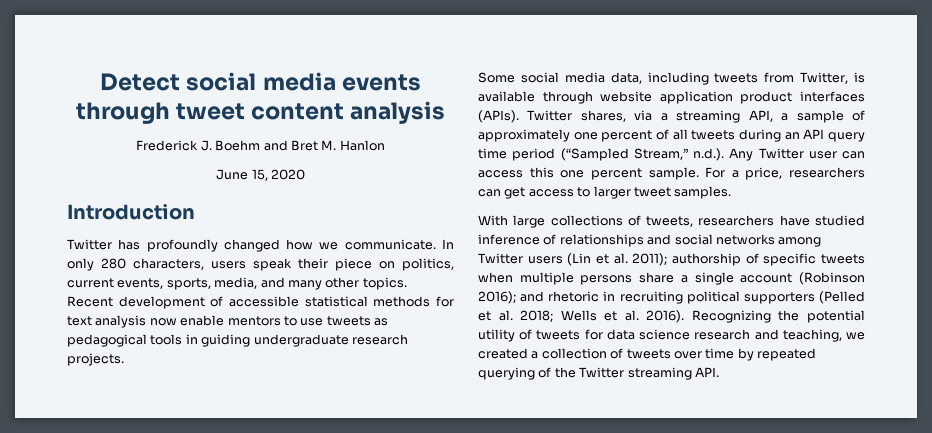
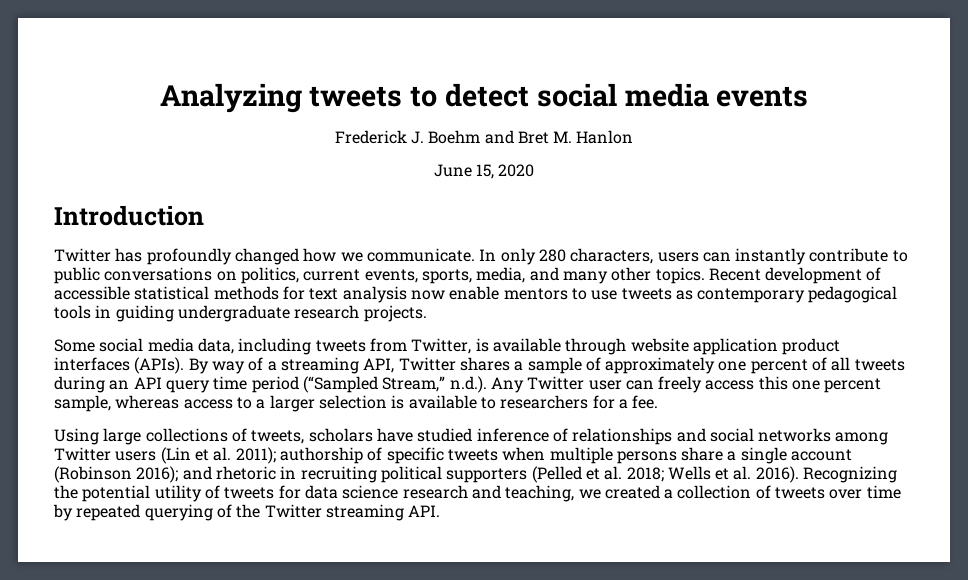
[100,73,181,91] Detect -> [159,83,529,113] Analyzing tweets to detect
[75,101,446,124] through tweet content analysis -> (809, 96) none
[253,258,372,271] speak their piece -> [702,248,908,265] [54,267,213,284] can instantly contribute to public conversations
(388, 322) none -> [697,288,806,303] contemporary
[527,110,653,122] Twitter shares, via -> [188,357,264,374] By way of
(773, 116) none -> [398,357,510,371] Twitter shares
(865, 155) none -> [658,376,703,393] freely
[648,167,865,180] [478,186,732,199] [478,215,508,226] sample. For a price, researchers can get access to larger tweet samples. // With -> [54,395,659,412] [54,428,99,445] sample, whereas access to a larger selection is available to researchers for a fee. // Using
[698,215,775,226] researchers -> [308,428,373,442] scholars

